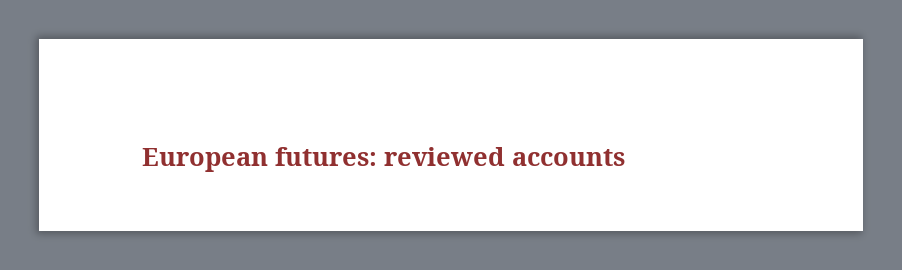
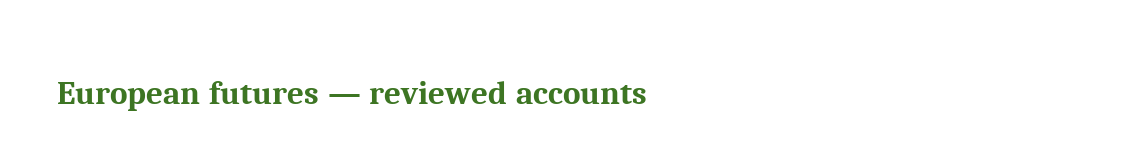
[275,147,377,166] futures: -> [208,81,361,104] futures —

